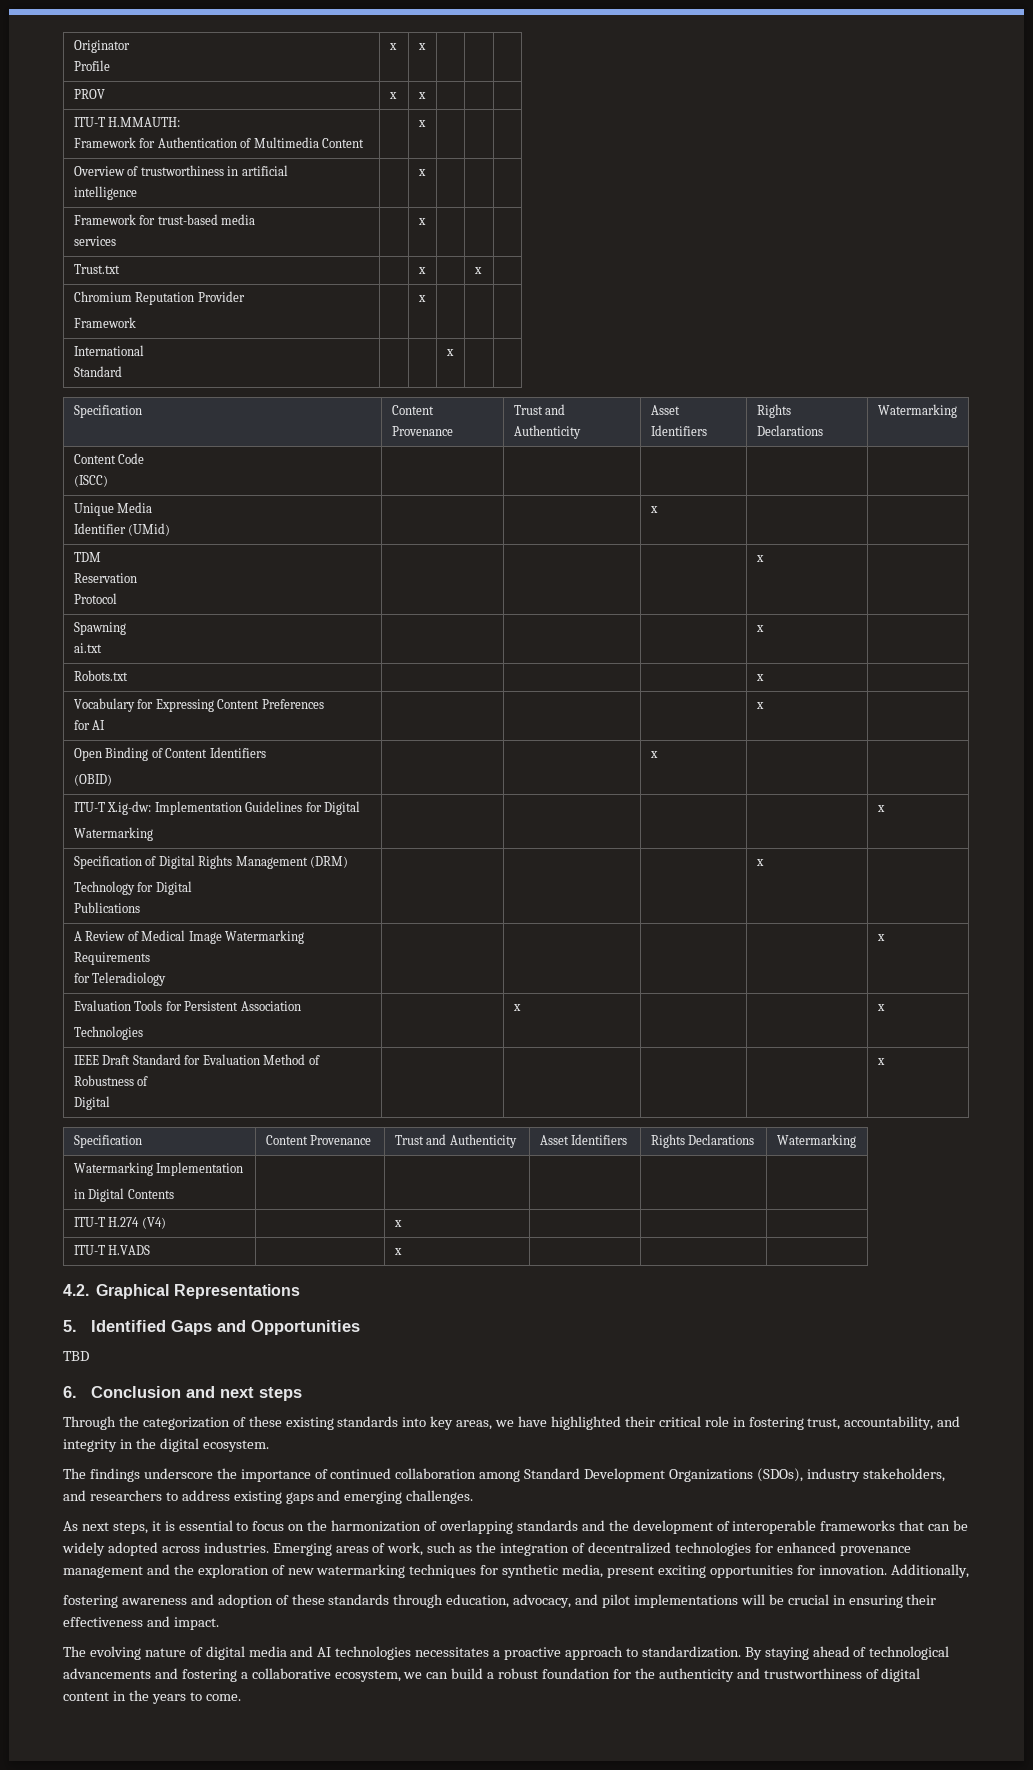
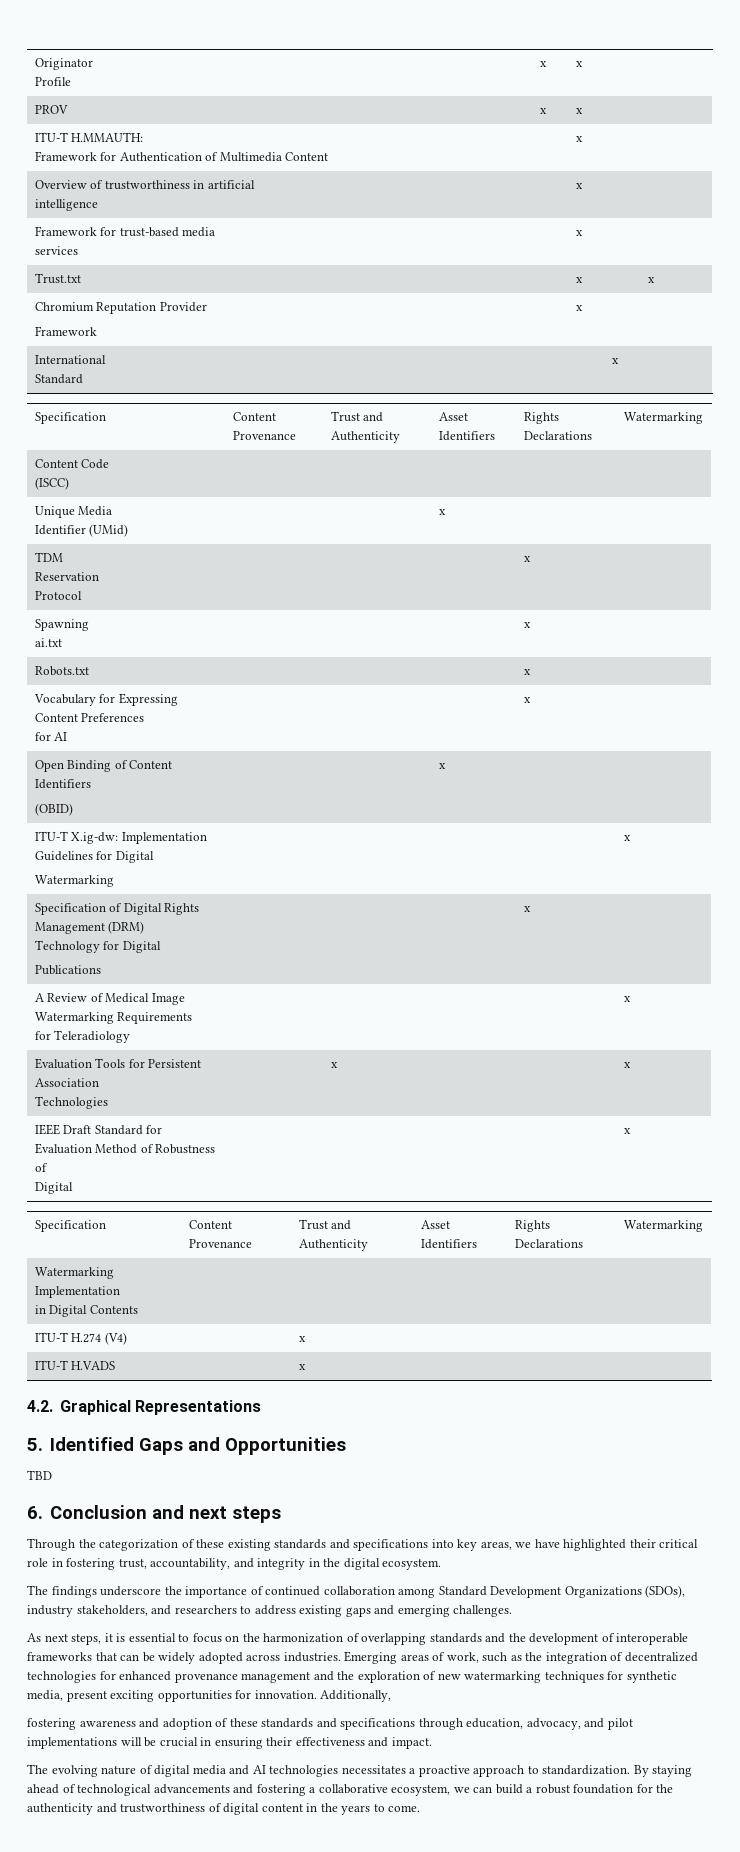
(399, 1421) none -> [329,1539,429,1551] and specifications
(390, 1599) none -> [316,1718,416,1730] and specifications

